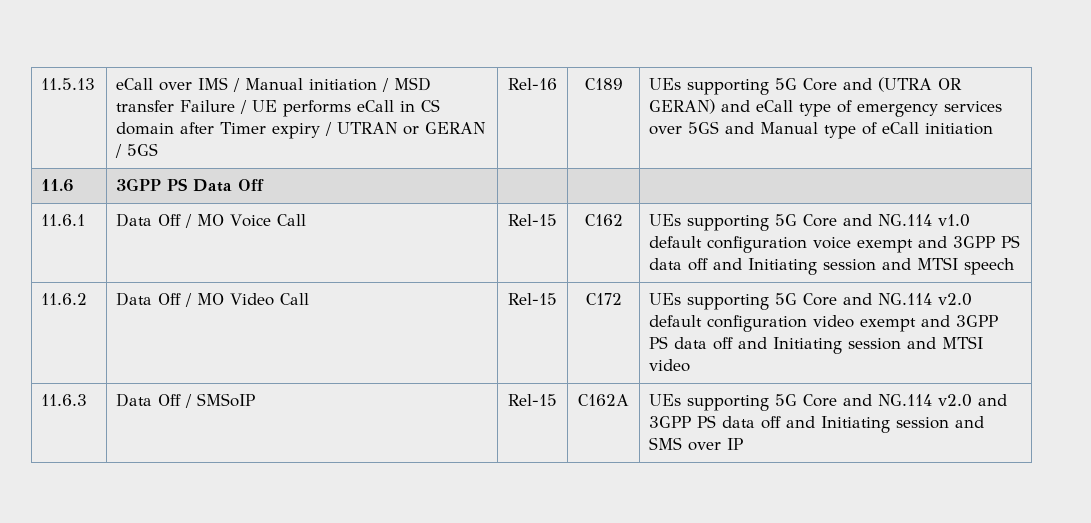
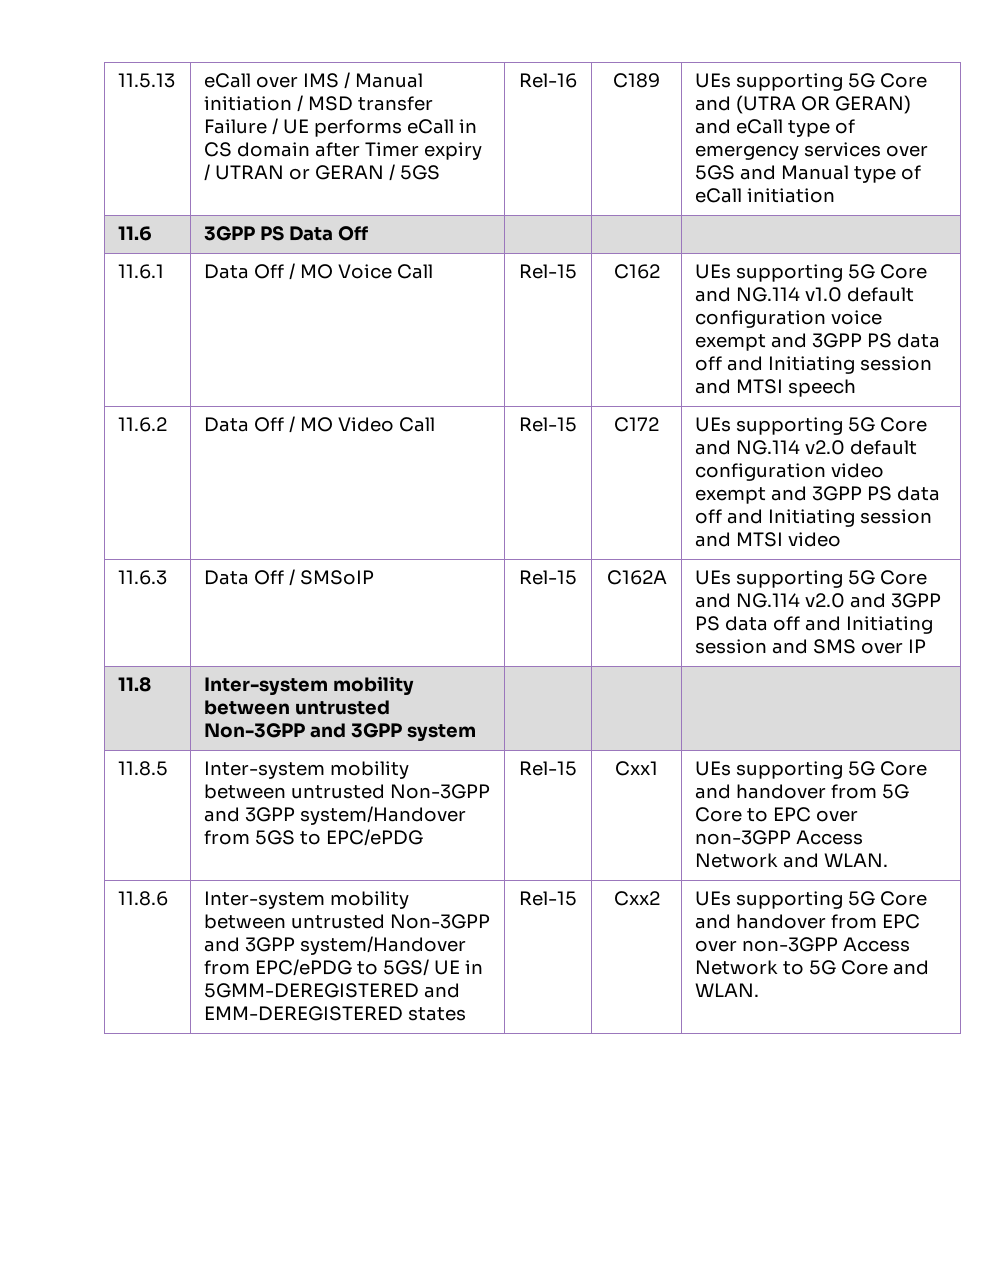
(744, 444) none -> [118,677,152,692] [204,676,415,696] [204,700,391,715] [204,723,477,742] [118,761,169,776] [204,761,410,779] [204,784,491,799] [204,806,467,825] [204,829,424,846] [519,761,577,776] [615,761,658,776] [695,761,928,779] [695,784,910,799] [695,807,859,822] [695,830,864,845] [695,853,889,868] [118,891,169,906] [204,891,410,909] [204,914,491,929] [204,936,467,955] [204,959,484,976] [204,983,461,998] [204,1006,467,1021] [519,891,577,906] [613,891,660,906] [695,891,928,909] [695,914,921,929] [695,937,911,952] [695,960,930,975] [695,983,760,997] // 11.8 | Inter-system mobility between untrusted Non-3GPP and 3GPP system | | | // 11.8.5 | Inter-system mobility between untrusted Non-3GPP and 3GPP system/Handover from 5GS to EPC/ePDG | Rel-15 | Cxx1 | UEs supporting 5G Core and handover from 5G Core to EPC over non-3GPP Access Network and WLAN. // 11.8.6 | Inter-system mobility between untrusted Non-3GPP and 3GPP system/Handover from EPC/ePDG to 5GS/ UE in 5GMM-DEREGISTERED and EMM-DEREGISTERED states | Rel-15 | Cxx2 | UEs supporting 5G Core and handover from EPC over non-3GPP Access Network to 5G Core and WLAN.

